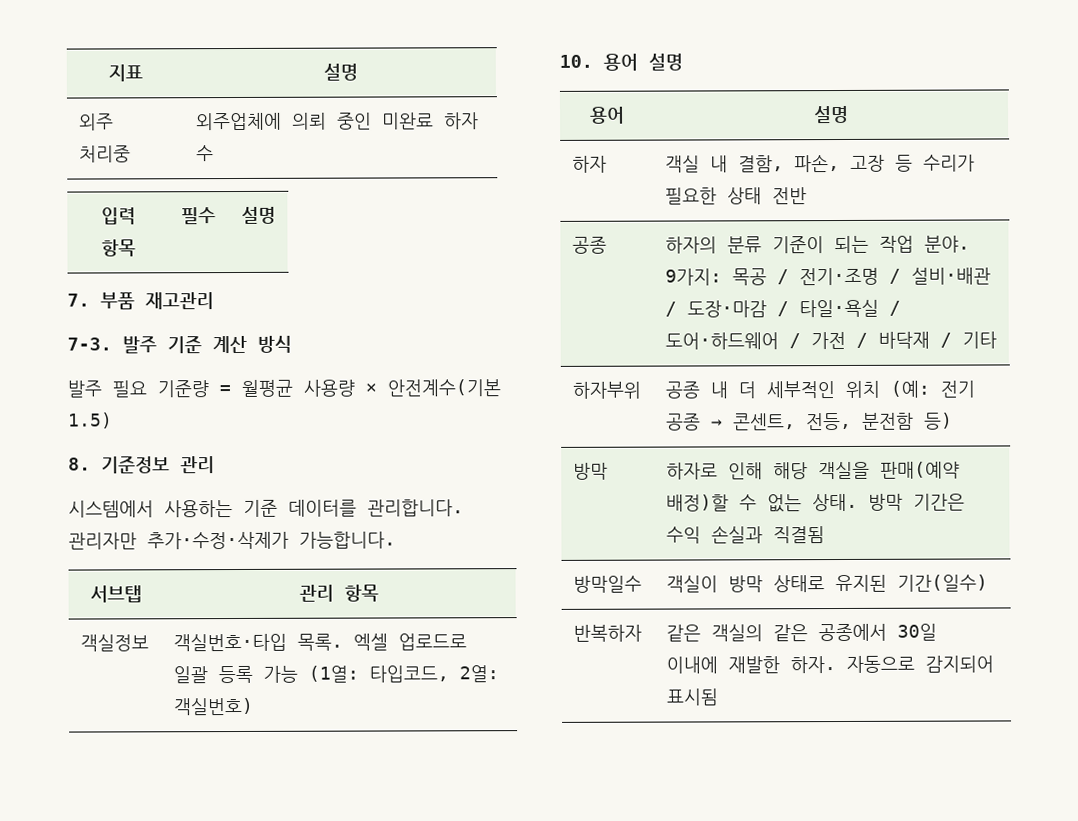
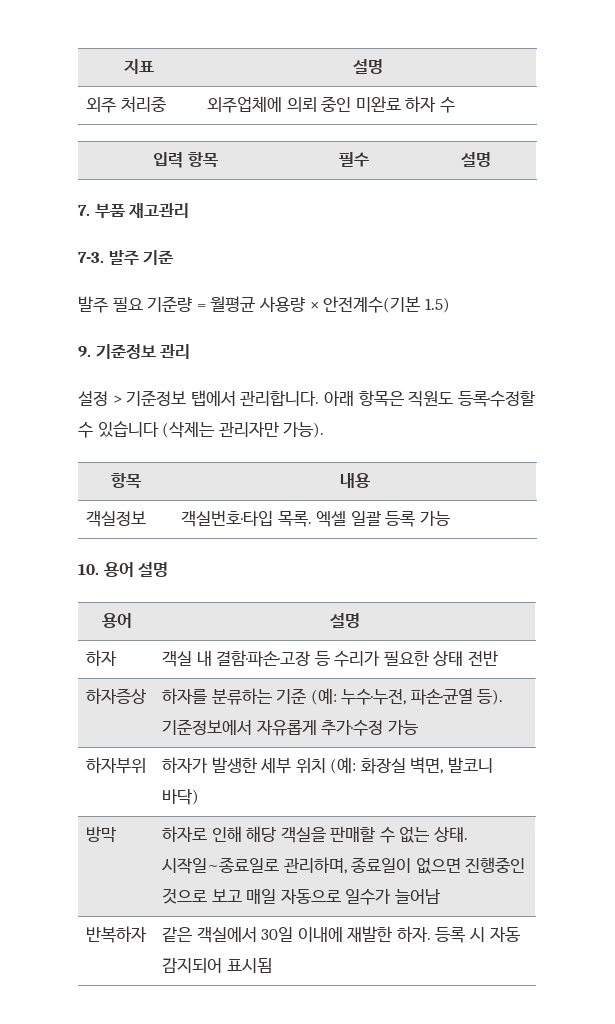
[212,335,292,354] 계산 방식 -> (175, 257) none
[68,457,91,471] 8. -> [78,346,91,357] 9.
[68,499,464,518] [68,531,396,550] [89,585,142,603] [299,584,380,602] 시스템에서 사용하는 기준 데이터를 관리합니다. 관리자만 추가·수정·삭제가 가능합니다. // 서브탭 | 관리 항목 -> [78,390,535,407] [78,421,325,438] [111,473,142,488] [340,473,371,488] 설정 > 기준정보 탭에서 관리합니다. 아래 항목은 직원도 등록·수정할 수 있습니다 (삭제는 관리자만 가능). // 항목 | 내용
[398,633,468,651] 업로드로 -> (347, 519) none
[308,665,500,683] [173,697,255,716] (1열: 타입코드, 2열: 객실번호) -> (450, 518) none
[738,153,886,173] 결함, 파손, 고장 -> [216,650,311,667] 결함·파손·고장
[572,236,608,254] [665,235,971,254] [665,267,992,286] [665,299,902,318] [665,331,998,350] [572,381,642,399] [665,380,976,399] [666,412,954,431] 공종 | 하자의 분류 기준이 되는 작업 분야. 9가지: 목공 / 전기·조명 / 설비·배관 / 도장·마감 / 타일·욕실 / 도어·하드웨어 / 가전 / 바닥재 / 기타 // 하자부위 | 공종 내 더 세부적인 위치 (예: 전기 공종 → 콘센트, 전등, 분전함 등) -> [85,688,146,704] [161,688,504,705] [161,719,418,736] [85,757,146,774] [161,757,494,774] [161,789,199,805] 하자증상 | 하자를 분류하는 기준 (예: 누수·누전, 파손·균열 등). 기준정보에서 자유롭게 추가·수정 가능 // 하자부위 | 하자가 발생한 세부 위치 (예: 화장실 벽면, 발코니 바닥)
[880,461,961,479] [666,494,730,512] 판매(예약 배정)할 -> [330,826,376,842] 판매할
[868,493,966,511] [666,525,826,544] [573,575,643,593] [666,574,989,593] 방막 기간은 수익 손실과 직결됨 // 방막일수 | 객실이 방막 상태로 유지된 기간(일수) -> [161,857,526,874] [161,888,440,905] 시작일~종료일로 관리하며, 종료일이 없으면 진행중인 것으로 보고 매일 자동으로 일수가 늘어남
[711,623,888,642] 객실의 같은 공종에서 -> [196,927,257,943] 객실에서
[846,655,916,673] 자동으로 -> [435,927,520,943] 등록 시 자동

